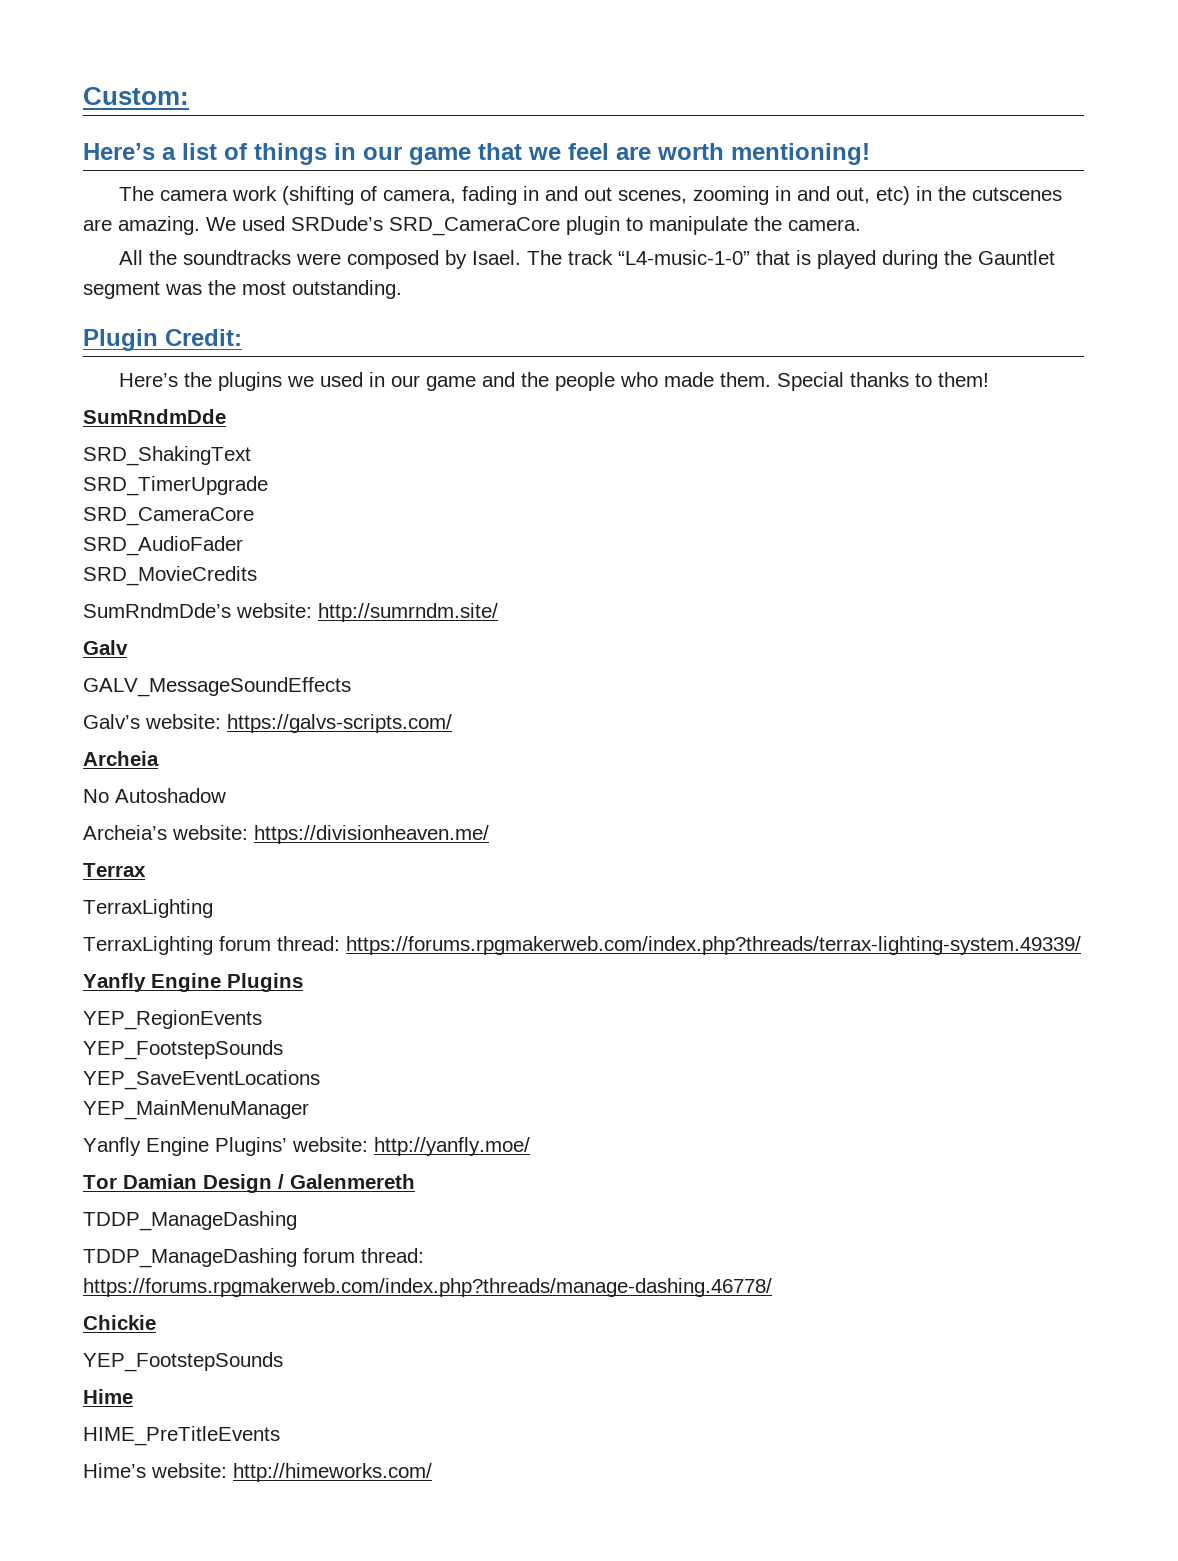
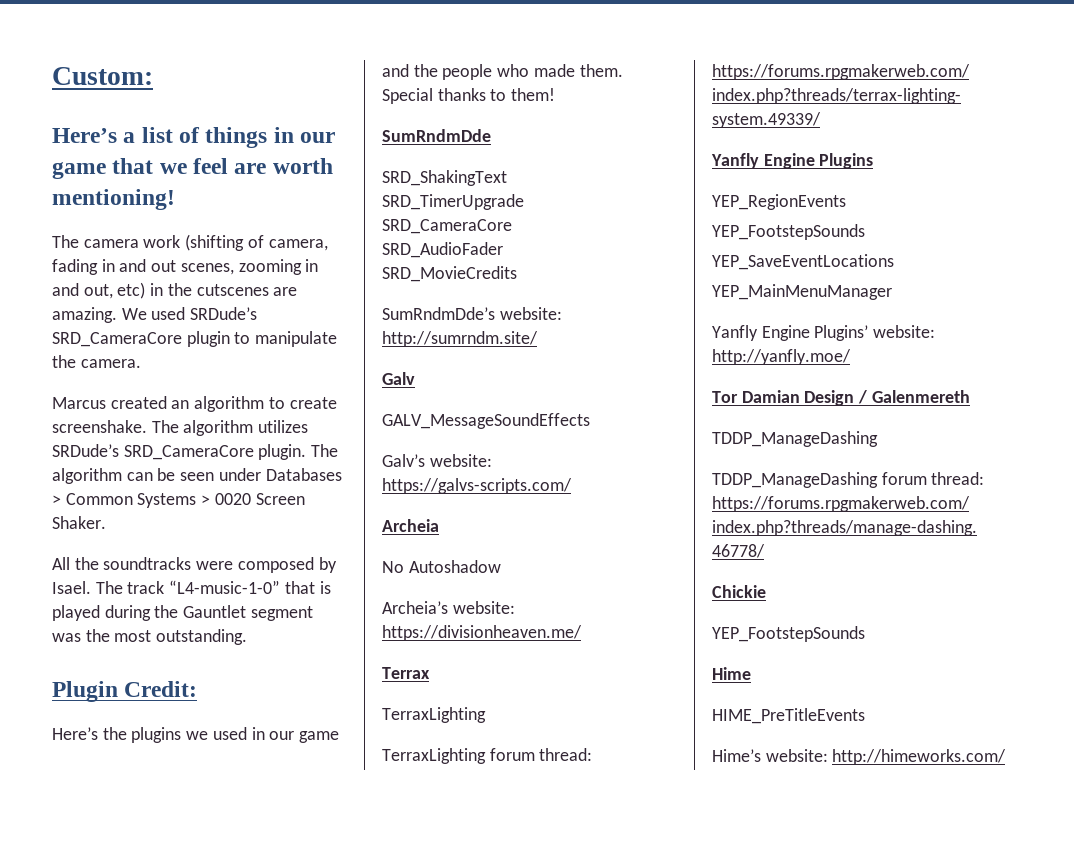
(861, 225) none -> [52,396,337,412] [52,420,309,436] [52,444,339,460] [52,468,342,484] [52,493,305,508] [52,516,106,529] // Marcus created an algorithm to create screenshake. The algorithm utilizes SRDude’s SRD_CameraCore plugin. The algorithm can be seen under Databases > Common Systems > 0020 Screen Shaker.

